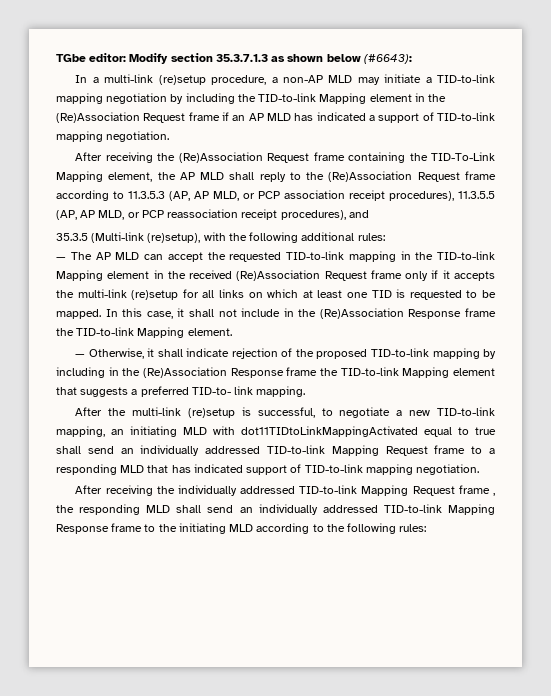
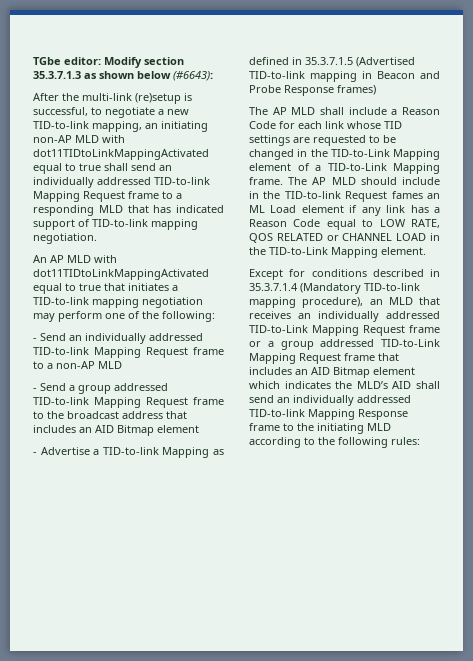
[75,74,496,85] [56,93,447,104] [56,112,495,123] [56,131,170,142] [75,152,495,163] [56,171,496,182] [56,190,495,201] [56,209,369,220] [56,232,385,243] [56,251,495,262] [56,270,495,281] [56,289,497,300] [56,308,496,319] [56,327,232,338] [75,348,496,359] [56,367,496,378] [56,386,306,397] // In a multi-link (re)setup procedure, a non-AP MLD may initiate a TID-to-link mapping negotiation by including the TID-to-link Mapping element in the (Re)Association Request frame if an AP MLD has indicated a support of TID-to-link mapping negotiation. // After receiving the (Re)Association Request frame containing the TID-To-Link Mapping element, the AP MLD shall reply to the (Re)Association Request frame according to 11.3.5.3 (AP, AP MLD, or PCP association receipt procedures), 11.3.5.5 (AP, AP MLD, or PCP reassociation receipt procedures), and // 35.3.5 (Multi-link (re)setup), with the following additional rules: // — The AP MLD can accept the requested TID-to-link mapping in the TID-to-link Mapping element in the received (Re)Association Request frame only if it accepts the multi-link (re)setup for all links on which at least one TID is requested to be mapped. In this case, it shall not include in the (Re)Association Response frame the TID-to-link Mapping element. // — Otherwise, it shall indicate rejection of the proposed TID-to-link mapping by including in the (Re)Association Response frame the TID-to-link Mapping element that suggests a preferred TID-to- link mapping. -> (213, 76) none
(177, 431) none -> [33,135,72,143] non-AP
[75,485,495,496] [56,504,171,515] After receiving the individually addressed TID-to-link Mapping Request frame , the responding MLD -> [33,255,117,263] [33,269,209,280] [33,283,178,294] [33,297,203,308] [33,311,215,322] [33,333,203,344] [33,347,224,358] [33,361,122,369] [33,383,168,394] [33,397,224,408] [33,411,187,419] [33,425,199,436] [33,447,224,458] [249,57,415,67] [249,71,440,82] [249,85,376,96] [249,107,440,115] [249,121,402,129] [249,135,396,146] [249,149,440,160] [249,163,440,174] [249,177,440,185] [249,191,440,202] [249,205,440,216] [249,219,440,230] [249,233,440,243] [249,247,426,258] [249,269,440,280] [249,283,420,294] [249,297,440,308] [249,311,440,322] [249,325,440,336] [249,339,440,350] [249,353,399,364] [249,367,415,378] [249,381,412,389] An AP MLD with dot11TIDtoLinkMappingActivated equal to true that initiates a TID-to-link mapping negotiation may perform one of the following: // - Send an individually addressed TID-to-link Mapping Request frame to a non-AP MLD // - Send a group addressed TID-to-link Mapping Request frame to the broadcast address that includes an AID Bitmap element // - Advertise a TID-to-link Mapping as defined in 35.3.7.1.5 (Advertised TID-to-link mapping in Beacon and Probe Response frames) // The AP MLD shall include a Reason Code for each link whose TID settings are requested to be changed in the TID-to-Link Mapping element of a TID-to-Link Mapping frame. The AP MLD should include in the TID-to-link Request fames an ML Load element if any link has a Reason Code equal to LOW RATE, QOS RELATED or CHANNEL LOAD in the TID-to-Link Mapping element. // Except for conditions described in 35.3.7.1.4 (Mandatory TID-to-link mapping procedure), an MLD that receives an individually addressed TID-to-Link Mapping Request frame or a group addressed TID-to-Link Mapping Request frame that includes an AID Bitmap element which indicates the MLD’s AID

